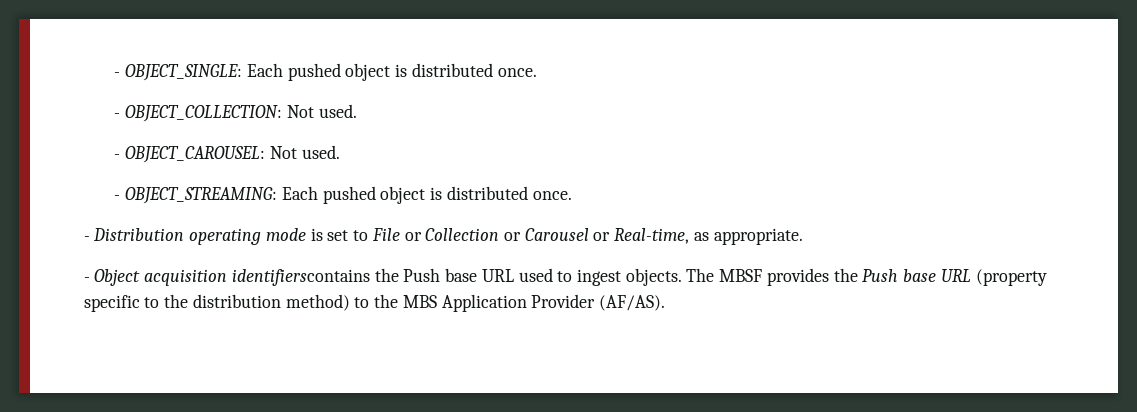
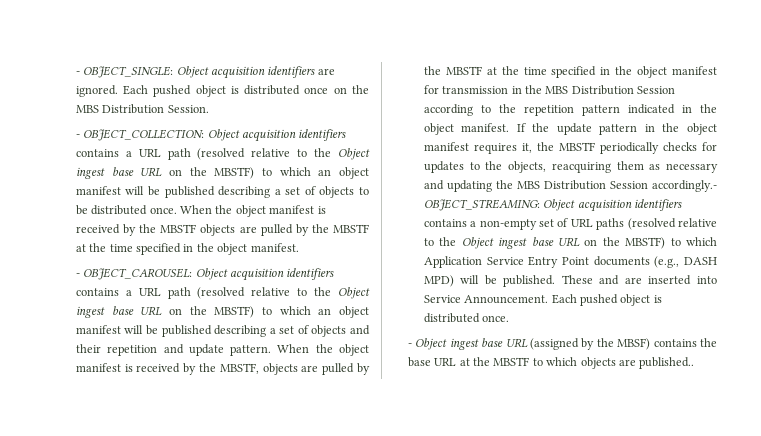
[246,63,537,81] [114,104,357,122] [114,145,340,163] [114,186,572,204] [83,228,803,245] [83,268,1047,286] [83,294,665,312] Each pushed object is distributed once. // - OBJECT_COLLECTION: Not used. // - OBJECT_CAROUSEL: Not used. // - OBJECT_STREAMING: Each pushed object is distributed once. // - Distribution operating mode is set to File or Collection or Carousel or Real-time, as appropriate. // - Object acquisition identifierscontains the Push base URL used to ingest objects. The MBSF provides the Push base URL (property specific to the distribution method) to the MBS Application Provider (AF/AS). -> [176,66,335,79] [75,85,369,97] [75,104,209,114] [75,129,347,142] [75,148,370,160] [75,167,370,179] [75,186,369,198] [75,205,326,217] [75,224,369,236] [75,243,299,255] [75,268,335,281] [75,287,370,299] [75,306,370,318] [75,325,370,337] [75,344,370,356] [75,363,370,375] [423,66,717,78] [423,85,676,95] [423,104,717,116] [423,123,717,135] [423,142,717,154] [423,161,718,173] [423,180,717,192] [423,199,683,212] [423,218,717,230] [423,237,717,249] [423,256,717,268] [423,275,717,287] [423,294,662,306] [423,313,510,323] [407,338,717,350] [407,357,695,369] Object acquisition identifiers are ignored. Each pushed object is distributed once on the MBS Distribution Session. // - OBJECT_COLLECTION: Object acquisition identifiers contains a URL path (resolved relative to the Object ingest base URL on the MBSTF) to which an object manifest will be published describing a set of objects to be distributed once. When the object manifest is received by the MBSTF objects are pulled by the MBSTF at the time specified in the object manifest. // - OBJECT_CAROUSEL: Object acquisition identifiers contains a URL path (resolved relative to the Object ingest base URL on the MBSTF) to which an object manifest will be published describing a set of objects and their repetition and update pattern. When the object manifest is received by the MBSTF, objects are pulled by the MBSTF at the time specified in the object manifest for transmission in the MBS Distribution Session according to the repetition pattern indicated in the object manifest. If the update pattern in the object manifest requires it, the MBSTF periodically checks for updates to the objects, reacquiring them as necessary and updating the MBS Distribution Session accordingly.- OBJECT_STREAMING: Object acquisition identifiers contains a non-empty set of URL paths (resolved relative to the Object ingest base URL on the MBSTF) to which Application Service Entry Point documents (e.g., DASH MPD) will be published. These and are inserted into Service Announcement. Each pushed object is distributed once. // - Object ingest base URL (assigned by the MBSF) contains the base URL at the MBSTF to which objects are published..

